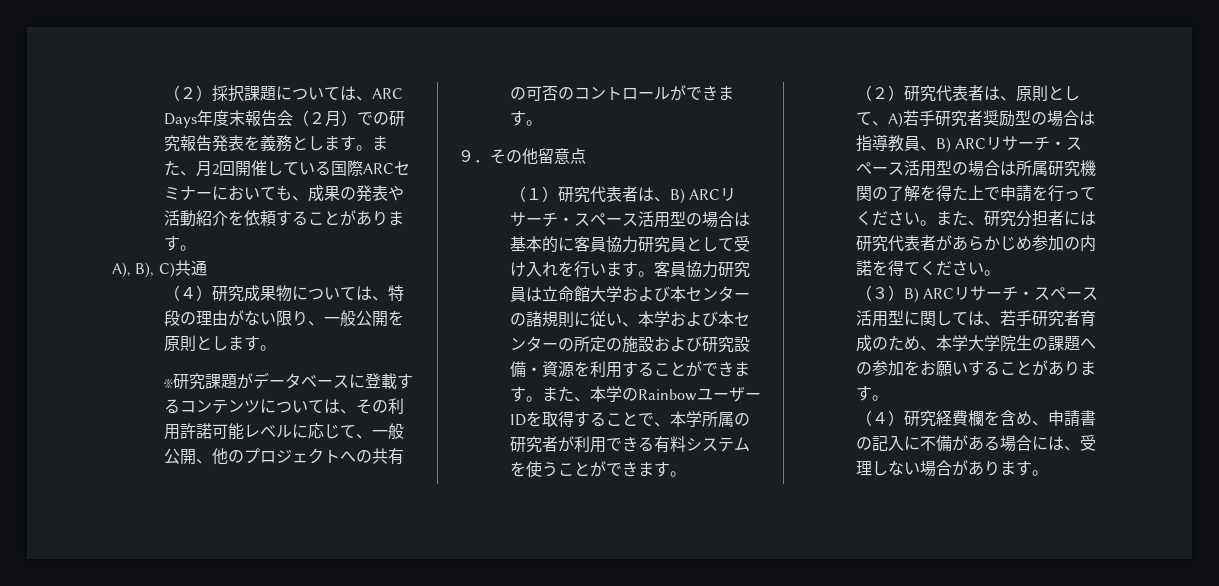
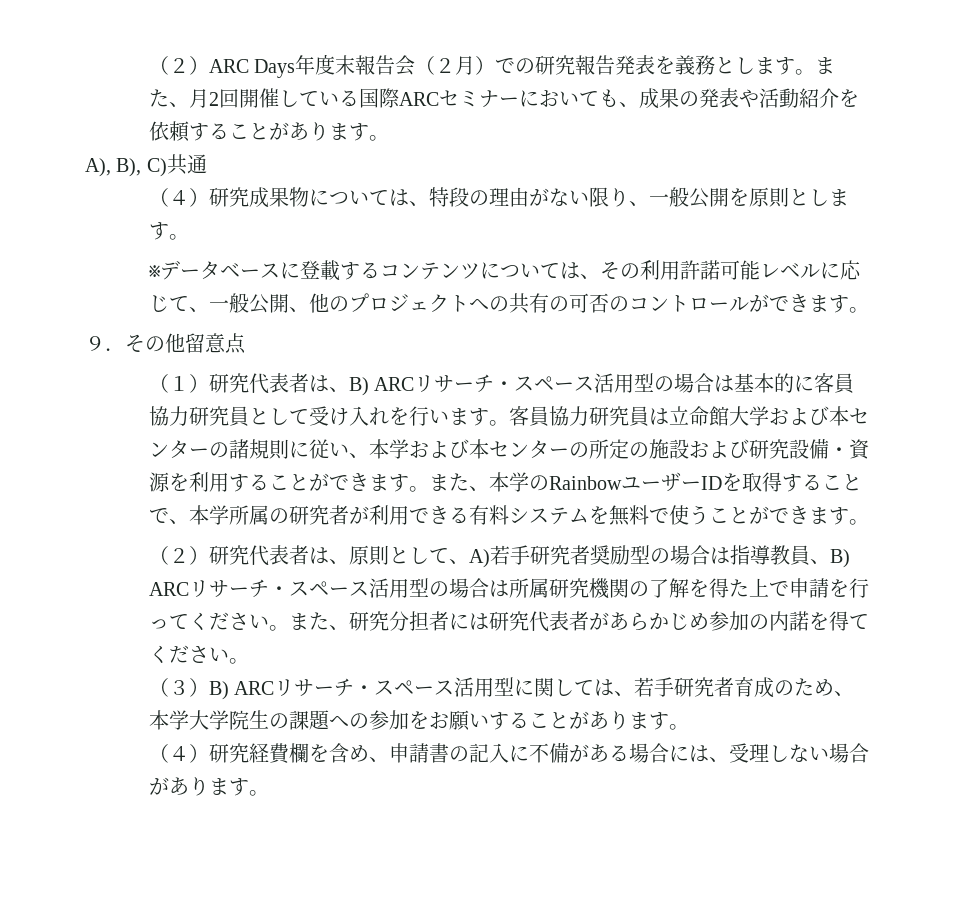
[163,85,372,102] （２）採択課題については、 -> [148,56,209,75] （２）
[172,373,253,390] 研究課題が -> (160, 271) none
(526, 469) none -> [608,505,669,526] 無料で

